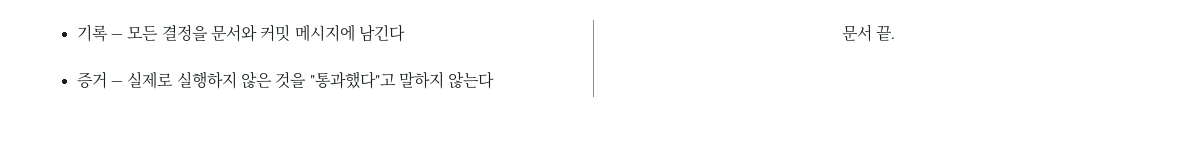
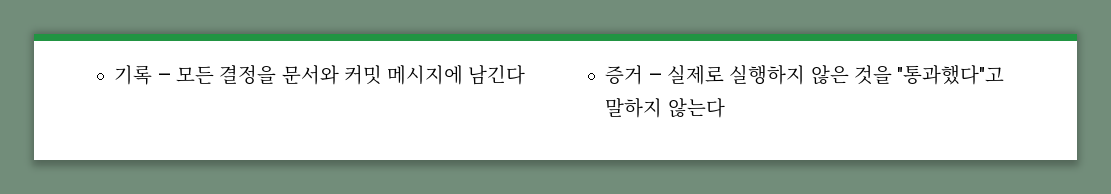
[841,24,896,42] // 문서 끝. -> (725, 108) none

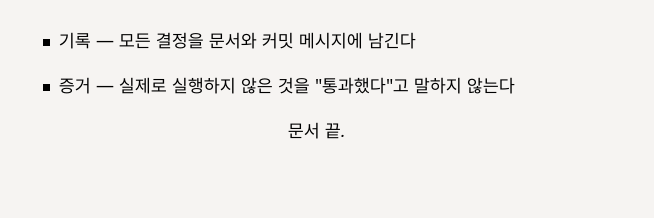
(725, 108) none -> [287,122,346,139] // 문서 끝.

